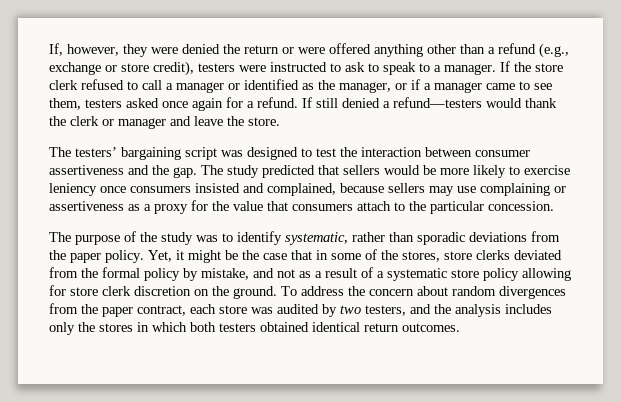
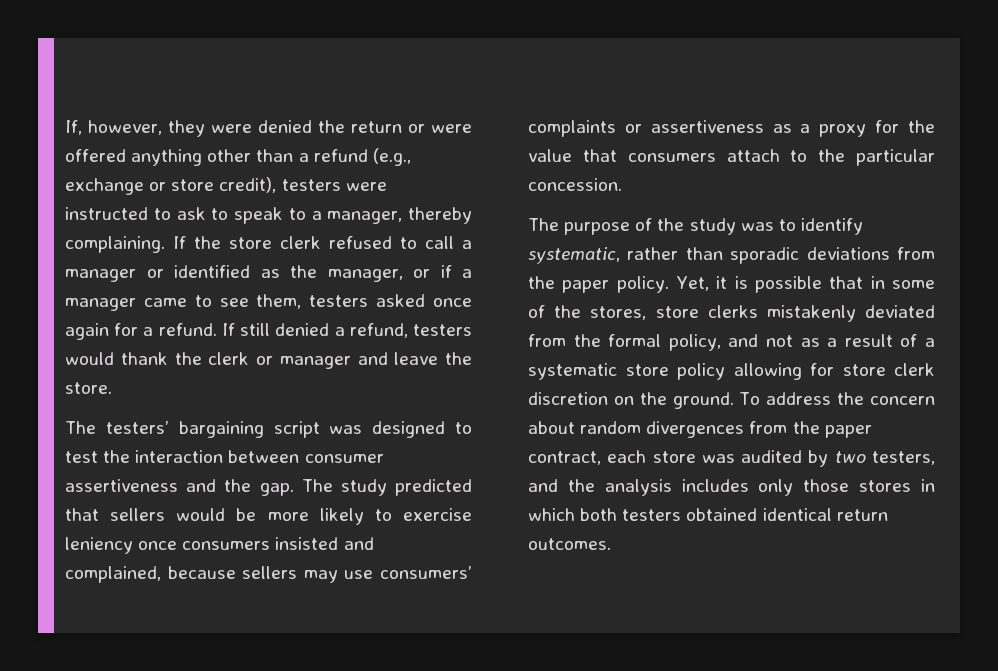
[444,64,496,75] manager. -> [327,207,472,224] [65,236,165,253] manager, thereby complaining.
[393,97,482,108] refund—testers -> [349,323,473,338] refund, testers
[480,183,550,196] complaining -> [380,566,473,579] [528,120,616,137] consumers’ complaints
[188,250,287,263] might be the case -> [734,276,822,293] is possible
(510, 255) none -> [766,305,856,322] mistakenly
[144,268,249,281] policy by mistake, -> [668,334,721,351] policy,
[78,322,95,332] the -> [803,479,850,492] those

